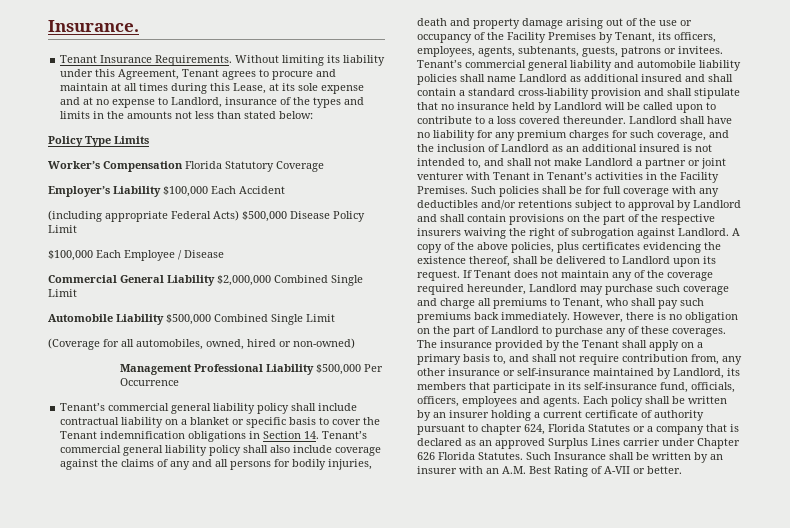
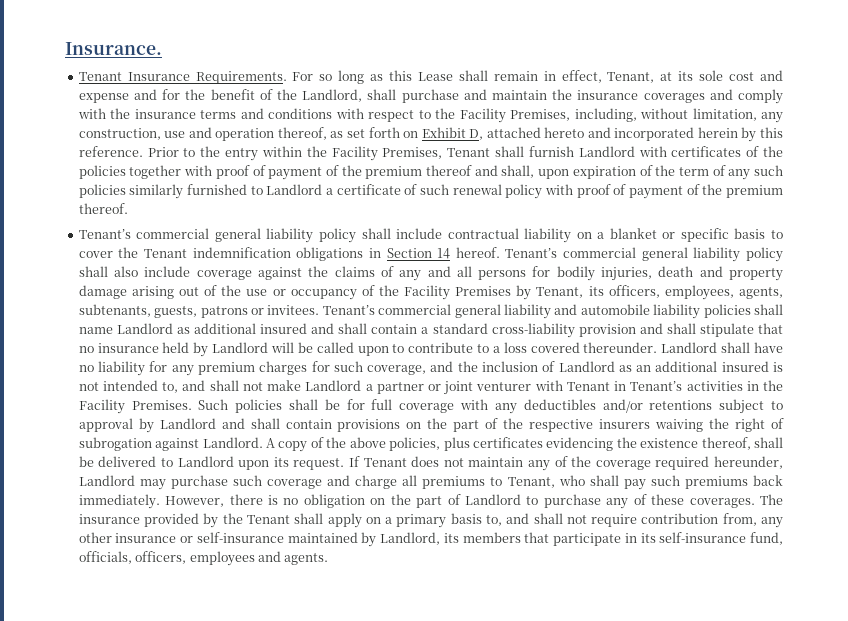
[235,55,386,66] [60,69,337,80] [60,83,365,94] [60,97,365,108] [60,111,314,119] [48,136,149,147] [48,161,324,172] [48,186,285,197] [48,210,365,222] [48,225,77,233] [48,250,224,261] [48,275,363,286] [48,289,77,297] [48,314,335,325] [48,338,355,350] [119,364,383,375] [119,378,179,386] Without limiting its liability under this Agreement, Tenant agrees to procure and maintain at all times during this Lease, at its sole expense and at no expense to Landlord, insurance of the types and limits in the amounts not less than stated below: // Policy Type Limits // Worker’s Compensation Florida Statutory Coverage // Employer’s Liability $100,000 Each Accident // (including appropriate Federal Acts) $500,000 Disease Policy Limit // $100,000 Each Employee / Disease // Commercial General Liability $2,000,000 Combined Single Limit // Automobile Liability $500,000 Combined Single Limit // (Coverage for all automobiles, owned, hired or non-owned) // Management Professional Liability $500,000 Per Occurrence -> [292,70,784,84] [78,89,783,104] [77,108,784,123] [78,127,783,142] [78,146,783,161] [78,165,783,180] [78,184,783,199] [78,203,128,214] For so long as this Lease shall remain in effect, Tenant, at its sole cost and expense and for the benefit of the Landlord, shall purchase and maintain the insurance coverages and comply with the insurance terms and conditions with respect to the Facility Premises, including, without limitation, any construction, use and operation thereof, as set forth on Exhibit D, attached hereto and incorporated herein by this reference. Prior to the entry within the Facility Premises, Tenant shall furnish Landlord with certificates of the policies together with proof of payment of the premium thereof and shall, upon expiration of the term of any such policies similarly furnished to Landlord a certificate of such renewal policy with proof of payment of the premium thereof.
[304,431,320,439] 14. -> [437,247,500,259] 14 hereof.
[583,396,728,407] [417,410,705,421] [417,424,740,435] [417,438,741,449] [417,452,724,463] [417,466,683,477] Each policy shall be written by an insurer holding a current certificate of authority pursuant to chapter 624, Florida Statutes or a company that is declared as an approved Surplus Lines carrier under Chapter 626 Florida Statutes. Such Insurance shall be written by an insurer with an A.M. Best Rating of A-VII or better. -> (329, 559) none

